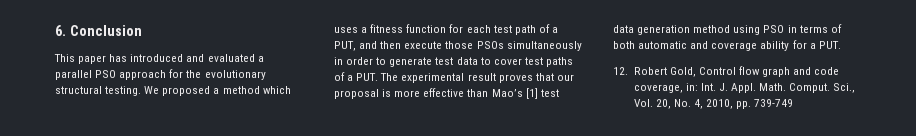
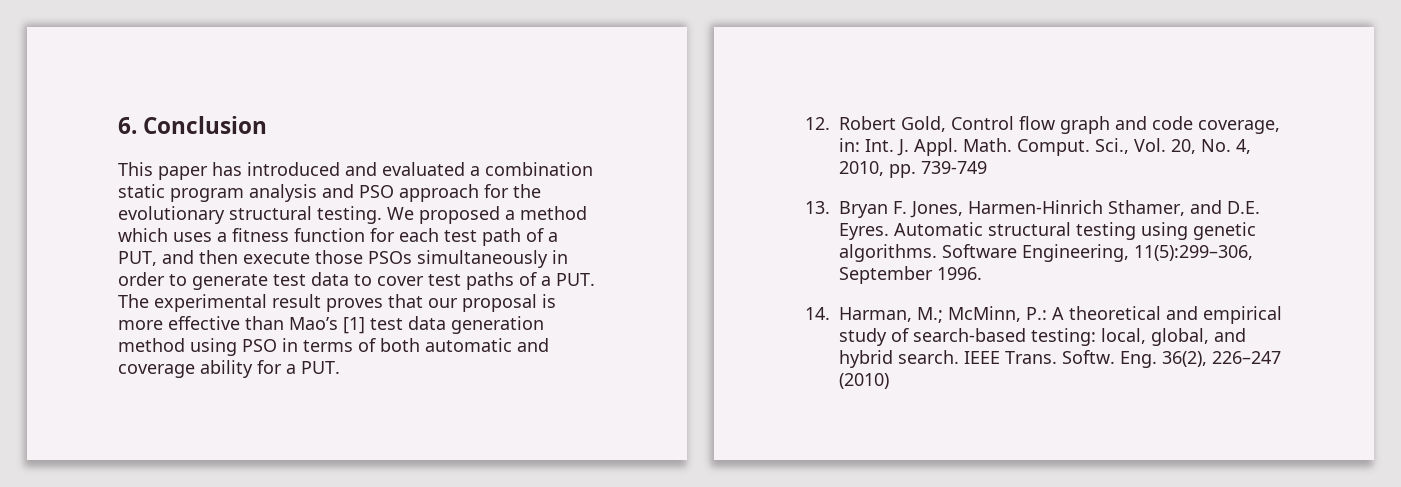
[55,70,92,80] parallel -> [485,162,593,176] [118,184,354,202] combination static program analysis and
(794, 103) none -> [805,200,1260,218] [839,222,1256,240] [839,244,1253,262] [839,266,982,284] [805,306,1282,324] [839,328,1246,346] [839,350,1281,368] [839,373,889,389] // 13. Bryan F. Jones, Harmen-Hinrich Sthamer, and D.E. Eyres. Automatic structural testing using genetic algorithms. Software Engineering, 11(5):299–306, September 1996. // 14. Harman, M.; McMinn, P.: A theoretical and empirical study of search-based testing: local, global, and hybrid search. IEEE Trans. Softw. Eng. 36(2), 226–247 (2010)

